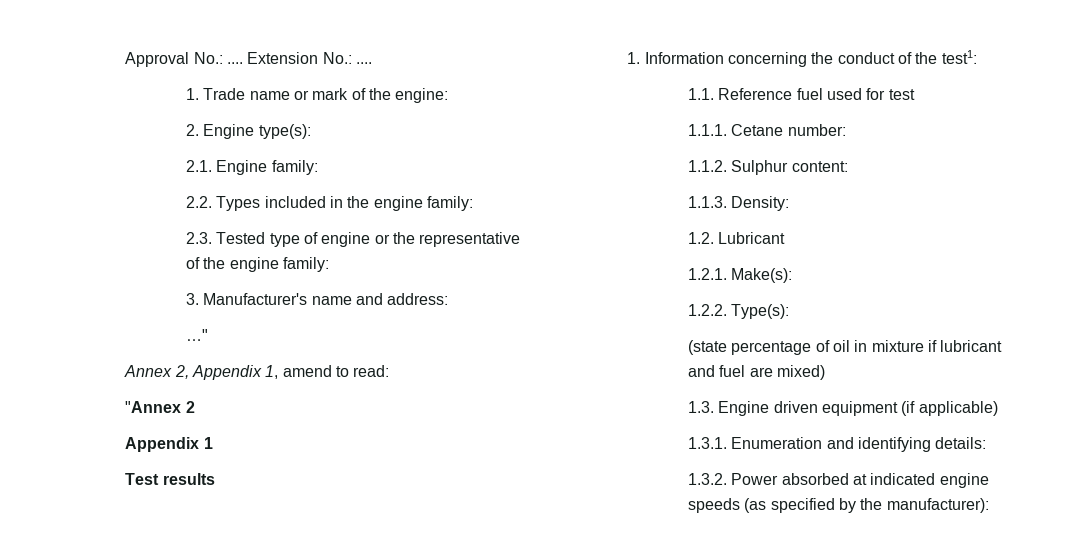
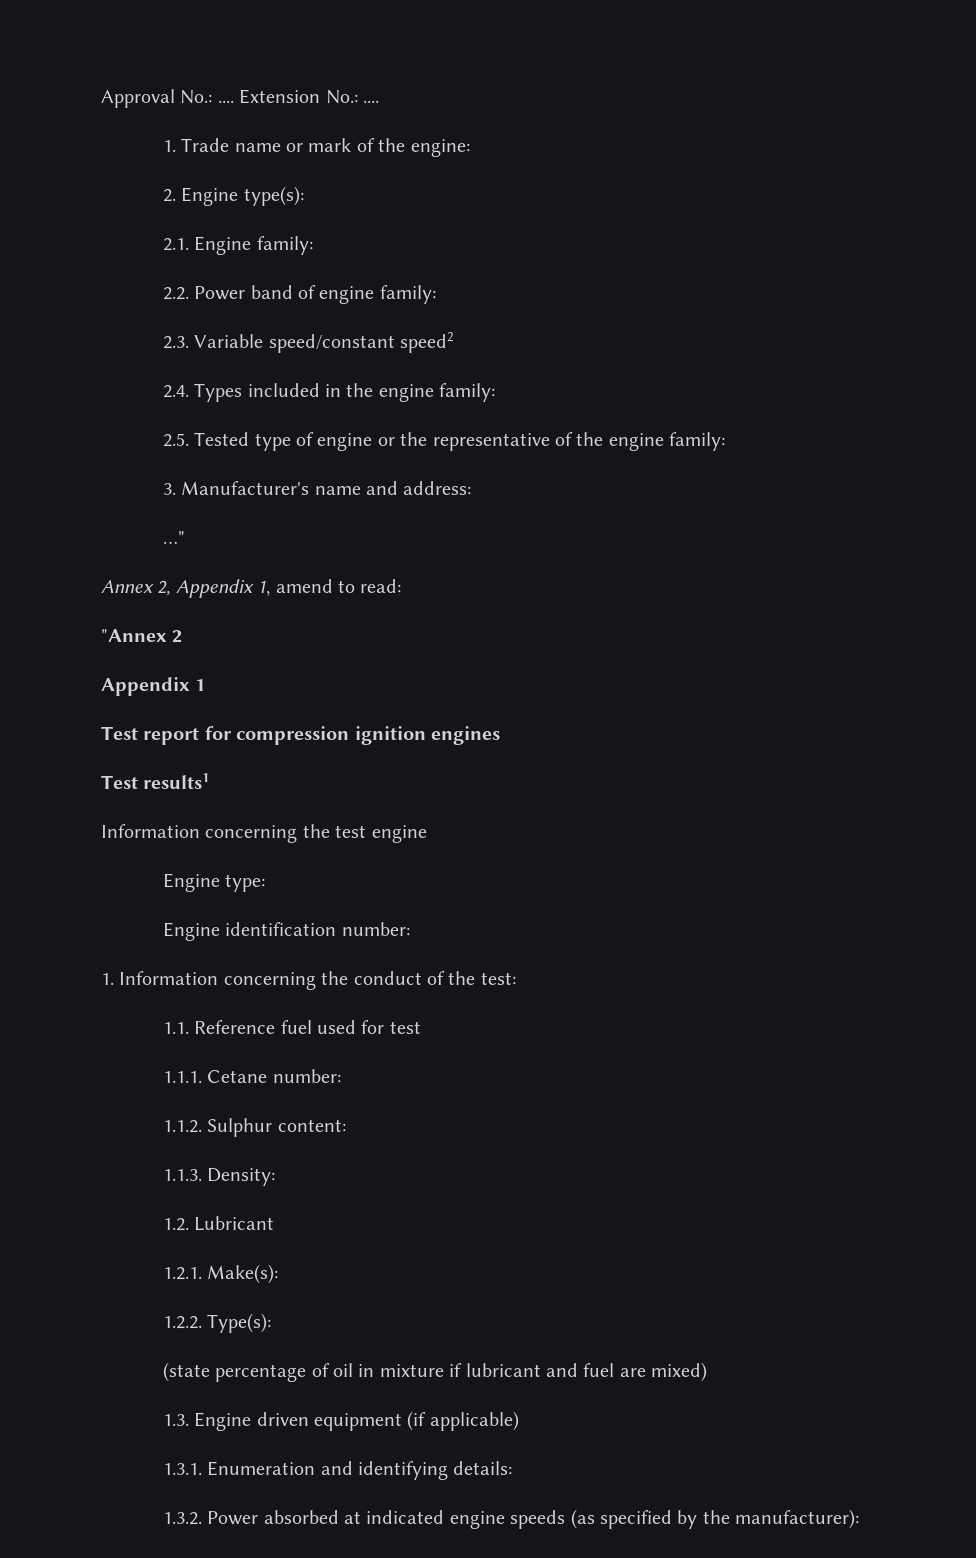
(212, 202) none -> [194,285,436,304] [162,332,455,353] [162,385,189,398] Power band of engine family: // 2.3. Variable speed/constant speed2 // 2.4.
[185,232,212,244] 2.3. -> [162,433,189,447] 2.5.
[162,473,215,485] results -> [143,726,500,745] [100,773,210,789] [100,824,427,843] [162,873,266,892] [162,922,410,941] report for compression ignition engines // Test results1 // Information concerning the test engine // Engine type: // Engine identification number:
[941,50,977,64] test1: -> [480,972,516,985] test:

